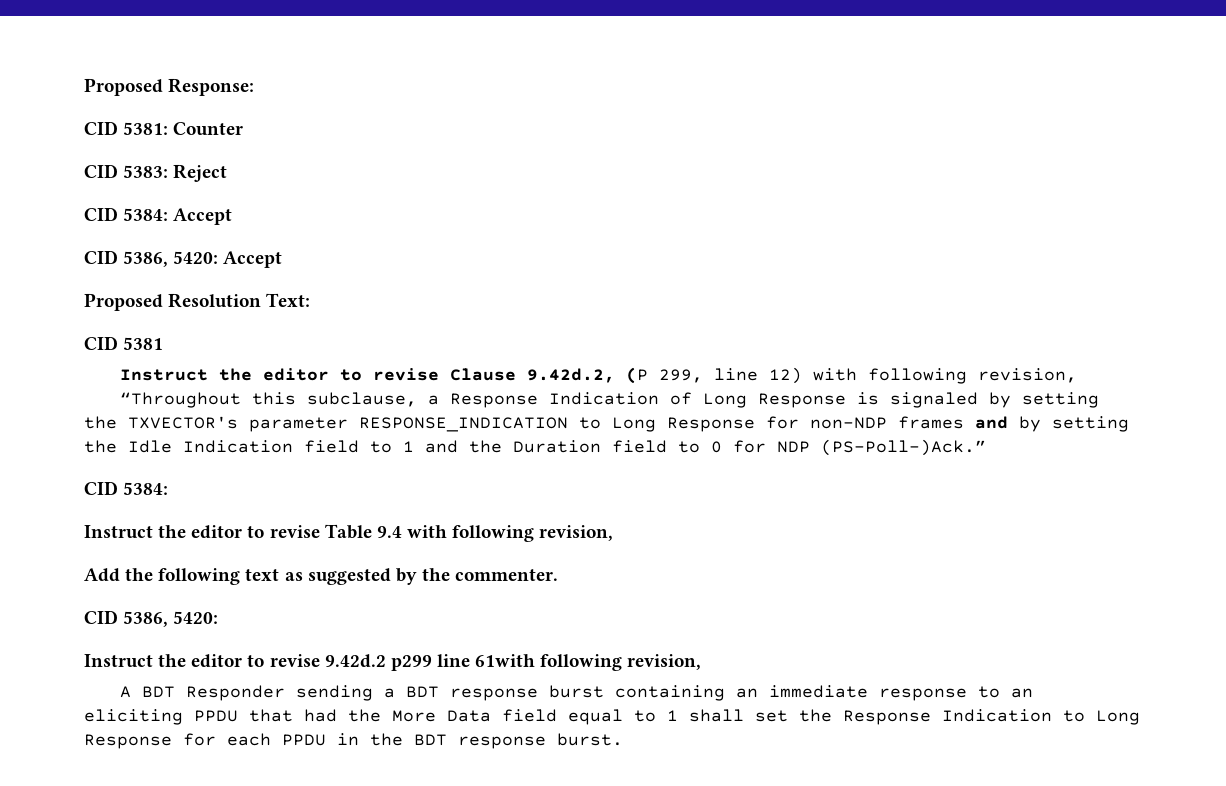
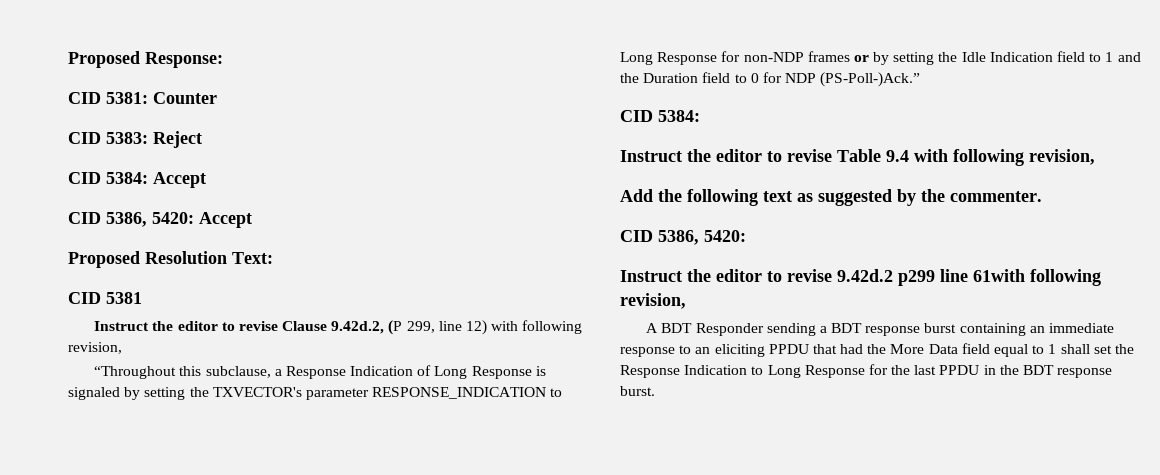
[975,416,1008,429] and -> [853,55,869,62] or
[227,733,271,746] each -> [891,365,937,375] the last

